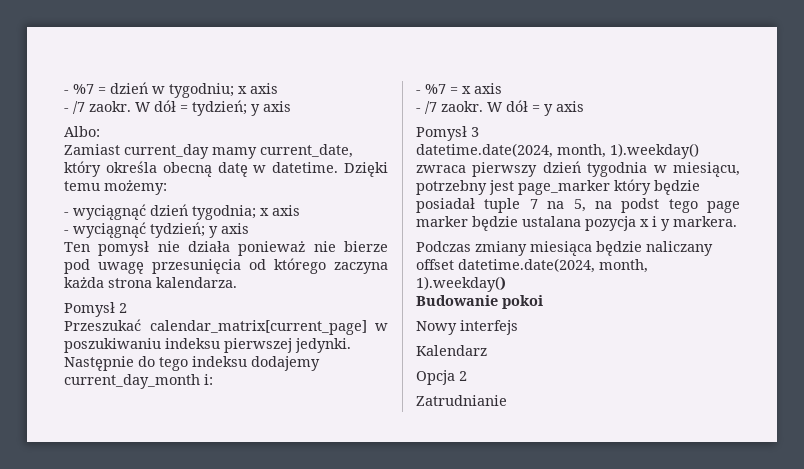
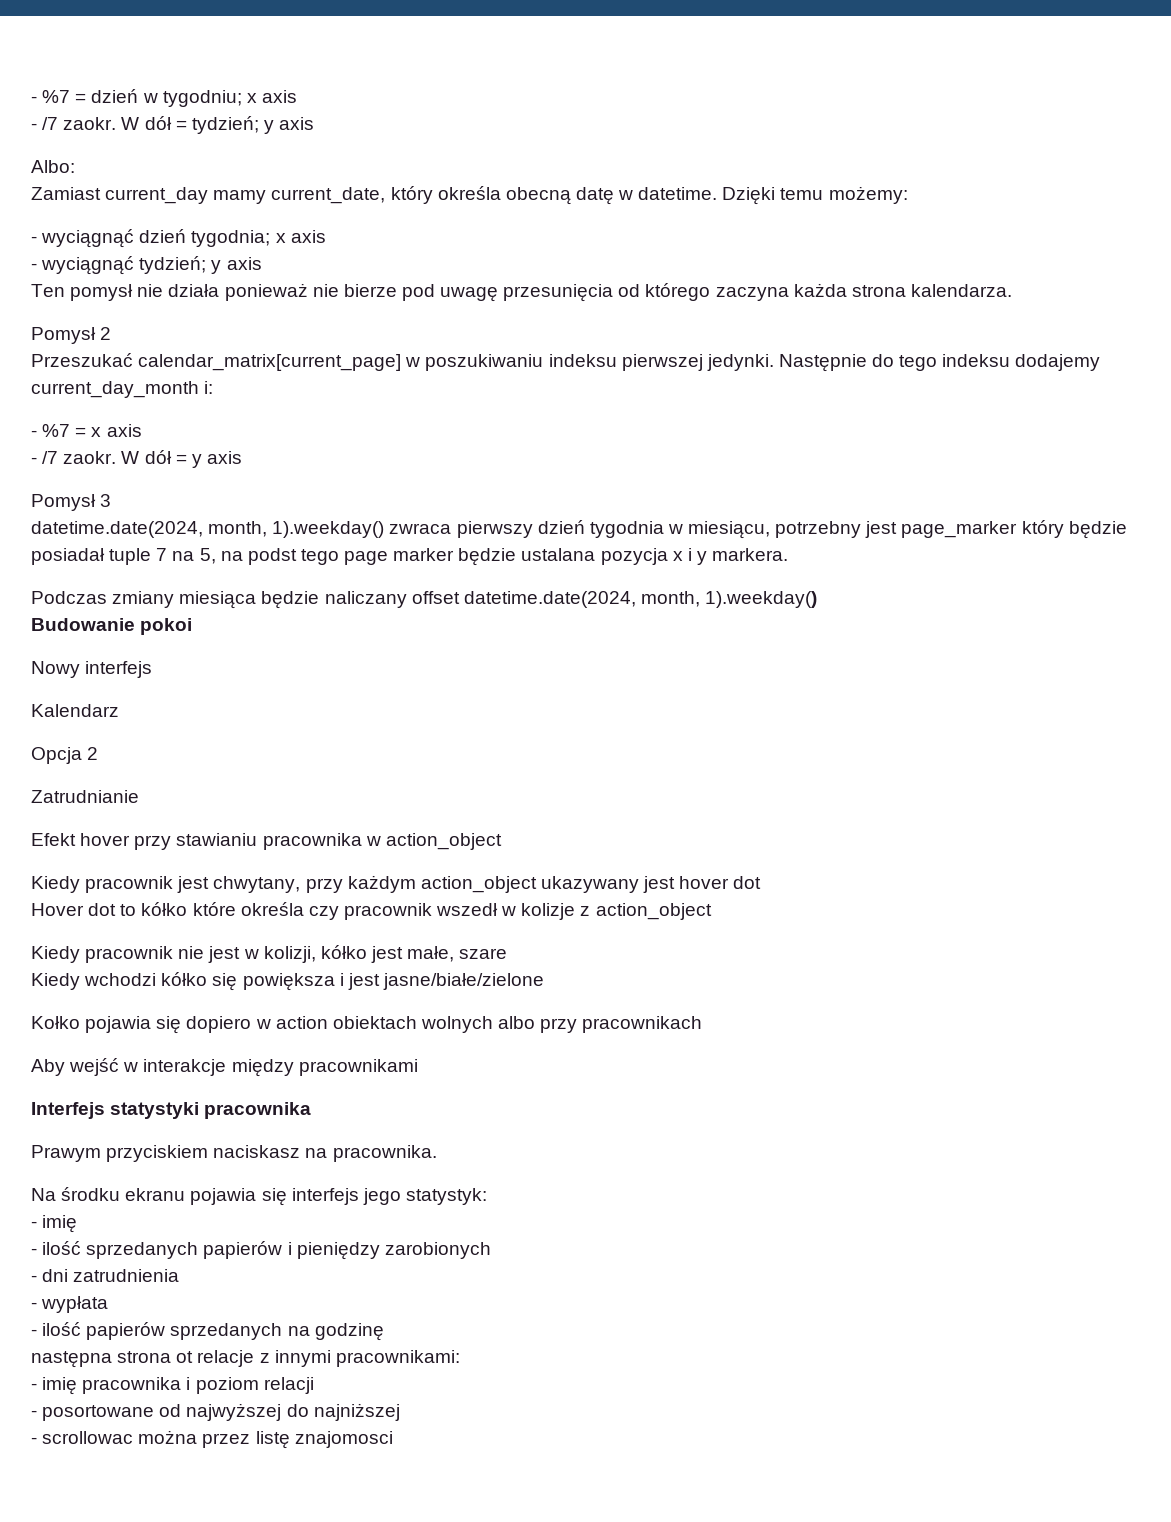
(507, 400) none -> [31,833,502,850] [31,875,762,893] [31,902,712,920] [31,945,508,963] [31,972,544,991] [31,1016,703,1034] [31,1058,418,1077] [31,1102,312,1119] [31,1145,437,1162] [31,1187,487,1206] [31,1215,78,1233] [31,1241,491,1260] [31,1269,180,1282] [31,1296,109,1313] [31,1322,384,1341] [31,1350,460,1368] [31,1377,314,1395] [31,1403,400,1421] [31,1430,393,1449] // Efekt hover przy stawianiu pracownika w action_object // Kiedy pracownik jest chwytany, przy każdym action_object ukazywany jest hover dot // Hover dot to kółko które określa czy pracownik wszedł w kolizje z action_object // Kiedy pracownik nie jest w kolizji, kółko jest małe, szare // Kiedy wchodzi kółko się powiększa i jest jasne/białe/zielone // Kołko pojawia się dopiero w action obiektach wolnych albo przy pracownikach // Aby wejść w interakcje między pracownikami // Interfejs statystyki pracownika // Prawym przyciskiem naciskasz na pracownika. // Na środku ekranu pojawia się interfejs jego statystyk: // - imię // - ilość sprzedanych papierów i pieniędzy zarobionych // - dni zatrudnienia // - wypłata // - ilość papierów sprzedanych na godzinę // następna strona ot relacje z innymi pracownikami: // - imię pracownika i poziom relacji // - posortowane od najwyższej do najniższej // - scrollowac można przez listę znajomosci

